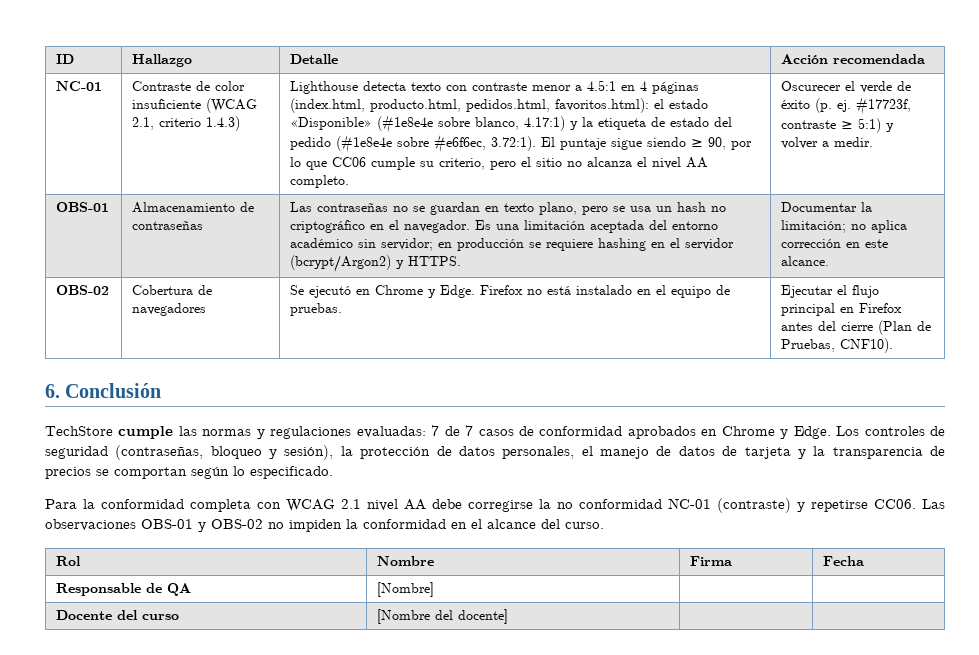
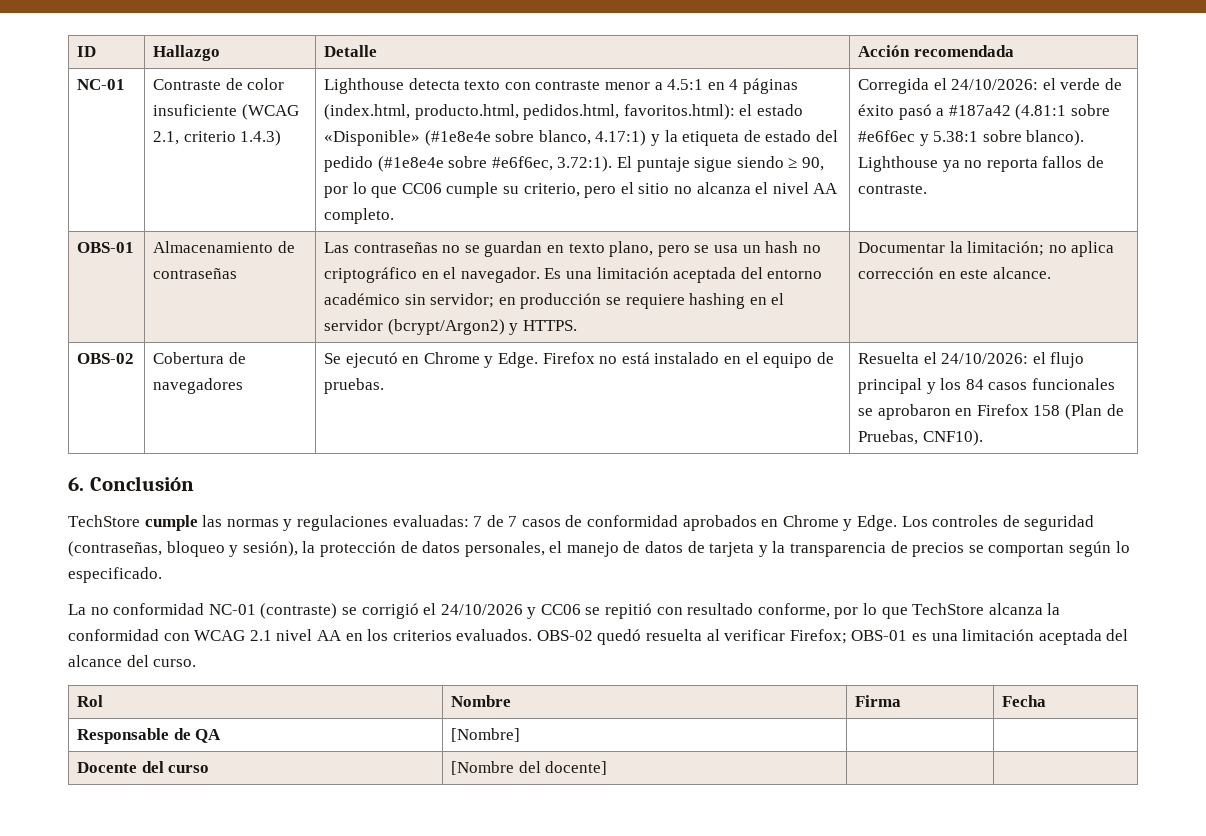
[781,81,842,91] Oscurecer -> [858,78,1039,94] Corregida el 24/10/2026:
[815,97,912,115] [781,118,895,133] [781,137,874,149] (p. ej. #17723f, contraste ≥ 5:1) y volver a medir. -> [898,104,1111,120] [858,130,1085,146] [858,156,1105,172] [858,184,928,194] pasó a #187a42 (4.81:1 sobre #e6f6ec y 5.38:1 sobre blanco). Lighthouse ya no reporta fallos de contraste.
[781,285,880,298] [781,303,903,316] [781,321,874,331] Ejecutar el flujo principal en Firefox antes del cierre -> [858,352,1085,368] [858,378,1116,394] [858,404,1061,420] Resuelta el 24/10/2026: el flujo principal y los 84 casos funcionales se aprobaron en Firefox 158
[45,499,251,512] Para la conformidad completa -> [68,603,1061,619] [68,629,159,641] La no conformidad NC-01 (contraste) se corrigió el 24/10/2026 y CC06 se repitió con resultado conforme, por lo que TechStore alcanza la conformidad
[432,498,945,513] [45,519,482,532] debe corregirse la no conformidad NC-01 (contraste) y repetirse CC06. Las observaciones OBS-01 y OBS-02 no impiden la conformidad en el -> [345,629,1129,645] en los criterios evaluados. OBS-02 quedó resuelta al verificar Firefox; OBS-01 es una limitación aceptada del

